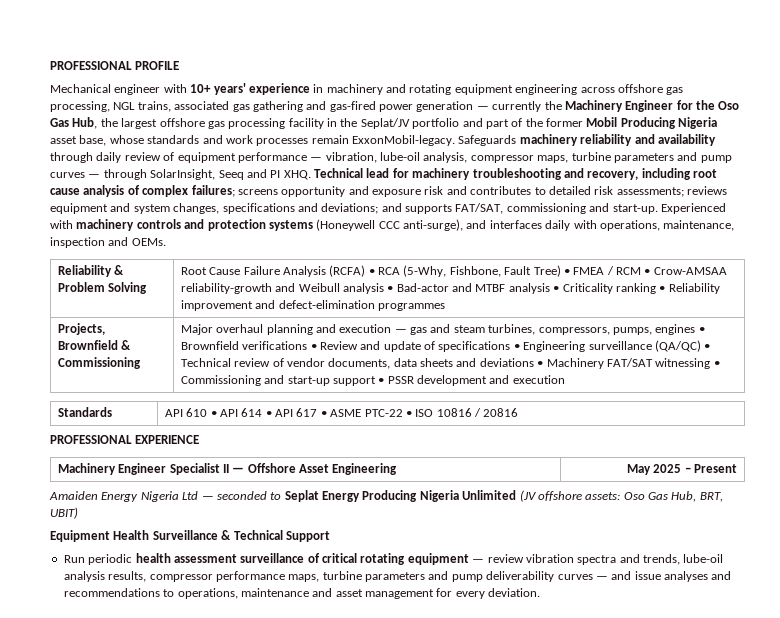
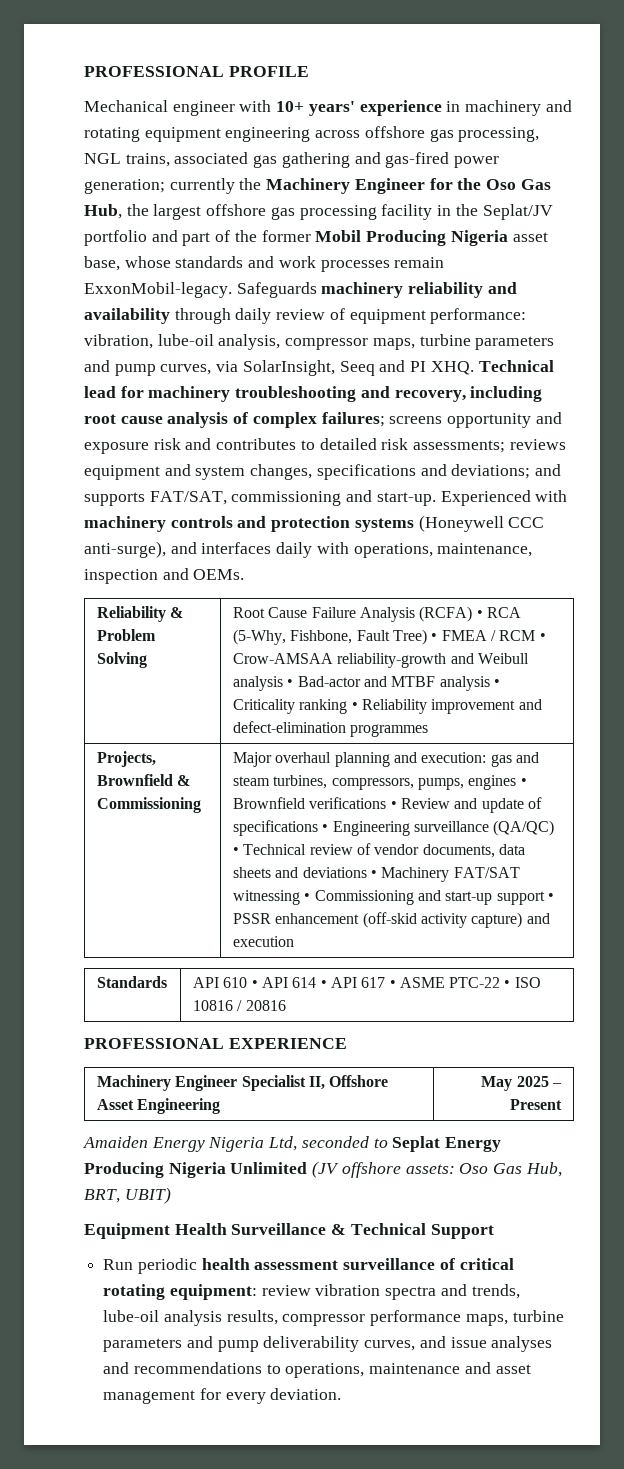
[416,101,489,112] generation — -> [84,179,165,194] generation;
[237,152,323,163] performance — -> [430,308,527,324] performance:
[50,169,147,180] curves — through -> [160,361,239,375] curves, via
[339,324,407,333] execution — -> [421,752,487,763] execution:
[417,375,488,386] development -> [275,912,523,928] enhancement (off-skid activity capture)
[222,464,245,473] II — -> [308,1076,325,1090] II,
[182,491,214,500] Ltd — -> [268,1136,298,1151] Ltd,
[407,553,485,565] equipment — -> [169,1284,257,1300] equipment:
[557,574,608,580] curves — -> [364,1340,416,1351] curves,

